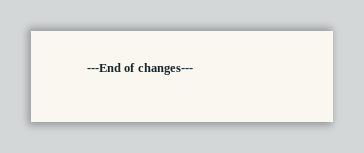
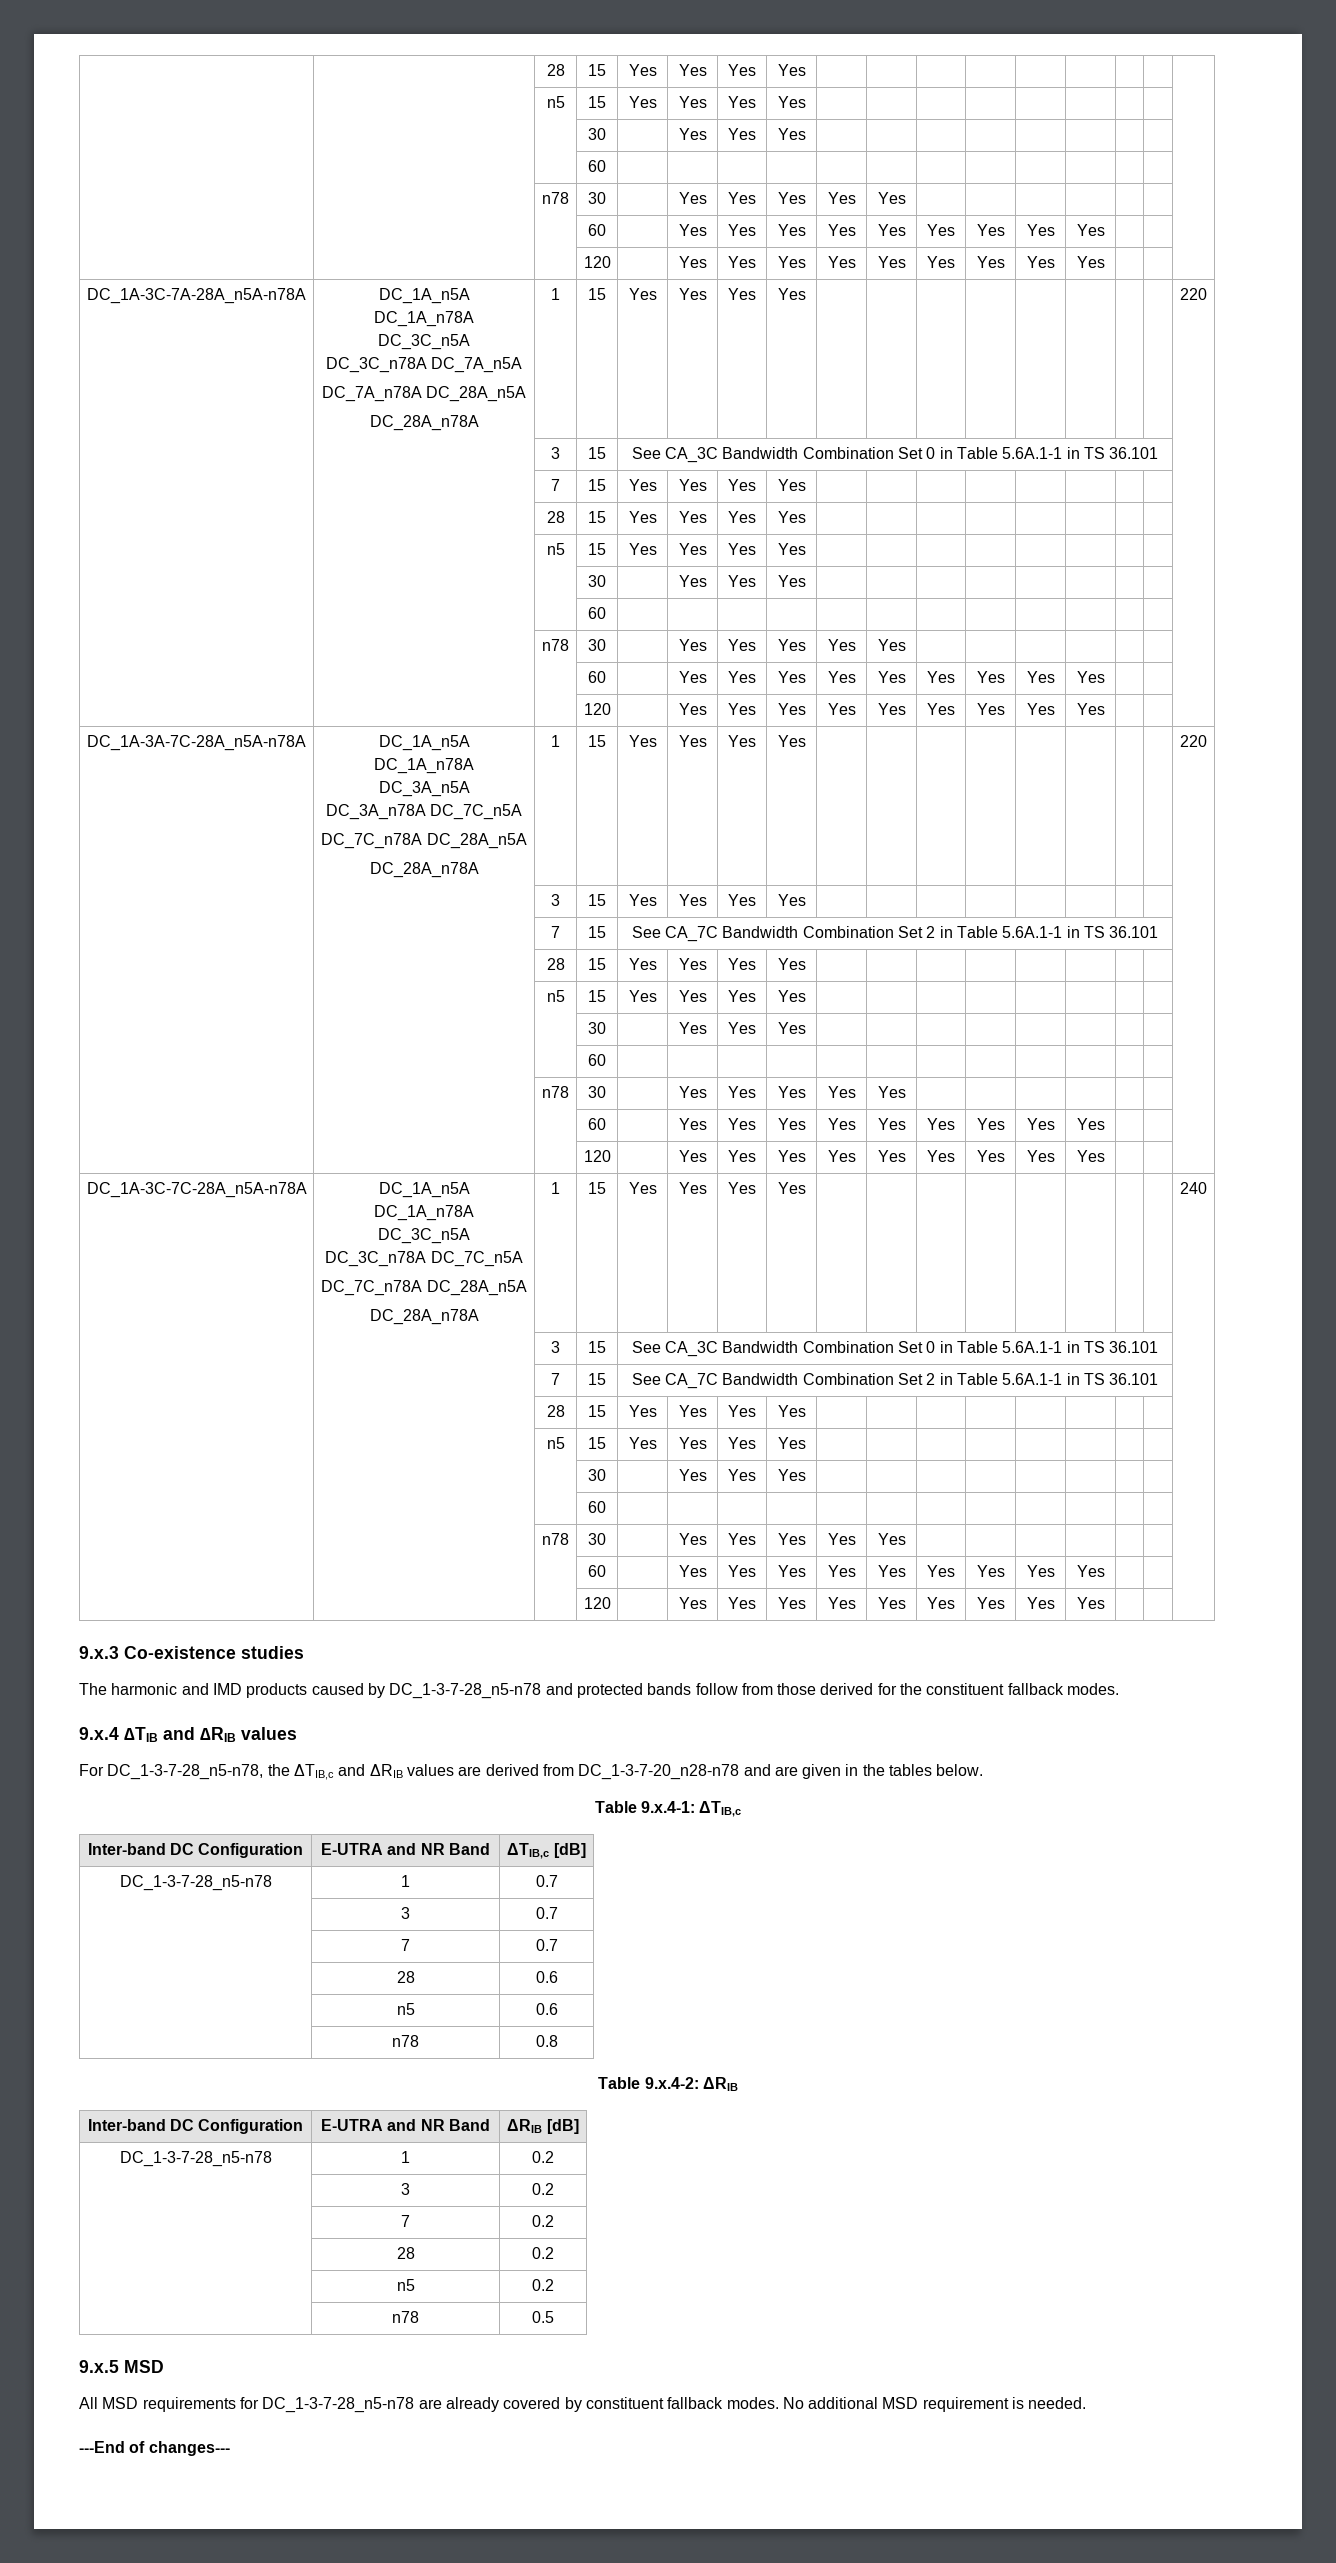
(87, 67) none -> [546,64,565,76] [588,64,606,76] [628,64,657,76] [678,64,707,76] [728,64,756,76] [777,64,806,76] [546,96,565,108] [588,96,606,108] [628,96,657,108] [678,96,707,108] [728,96,756,108] [777,96,806,108] [588,128,606,140] [678,128,707,140] [728,128,756,140] [777,128,806,140] [588,160,606,172] [542,192,569,204] [588,192,606,204] [678,192,707,204] [728,192,756,204] [777,192,806,204] [827,192,856,204] [877,192,906,204] [588,224,606,236] [678,224,707,236] [728,224,756,236] [777,224,806,236] [827,224,856,236] [877,224,906,236] [927,224,955,236] [976,224,1005,236] [1026,224,1055,236] [1076,224,1105,236] [583,256,611,268] [678,256,707,268] [728,256,756,268] [777,256,806,268] [827,256,856,268] [877,256,906,268] [927,256,955,268] [976,256,1005,268] [1026,256,1055,268] [1076,256,1105,268] [87,288,306,304] [378,288,470,304] [374,311,474,327] [378,334,470,350] [325,357,523,373] [321,386,527,402] [369,415,479,431] [551,288,560,300] [588,288,606,300] [628,288,657,300] [678,288,707,300] [728,288,756,300] [777,288,806,300] [1180,288,1207,300] [551,447,560,459] [588,447,606,459] [631,447,1159,463] [551,479,560,491] [588,479,606,491] [628,479,657,491] [678,479,707,491] [728,479,756,491] [777,479,806,491] [546,511,565,523] [588,511,606,523] [628,511,657,523] [678,511,707,523] [728,511,756,523] [777,511,806,523] [546,543,565,555] [588,543,606,555] [628,543,657,555] [678,543,707,555] [728,543,756,555] [777,543,806,555] [588,575,606,587] [678,575,707,587] [728,575,756,587] [777,575,806,587] [588,607,606,619] [542,639,569,651] [588,639,606,651] [678,639,707,651] [728,639,756,651] [777,639,806,651] [827,639,856,651] [877,639,906,651] [588,671,606,683] [678,671,707,683] [728,671,756,683] [777,671,806,683] [827,671,856,683] [877,671,906,683] [927,671,955,683] [976,671,1005,683] [1026,671,1055,683] [1076,671,1105,683] [583,703,611,715] [678,703,707,715] [728,703,756,715] [777,703,806,715] [827,703,856,715] [877,703,906,715] [927,703,955,715] [976,703,1005,715] [1026,703,1055,715] [1076,703,1105,715] [87,735,306,751] [378,735,470,751] [374,758,474,774] [378,781,470,797] [325,804,523,820] [321,833,527,849] [369,862,479,878] [551,735,560,747] [588,735,606,747] [628,735,657,747] [678,735,707,747] [728,735,756,747] [777,735,806,747] [1180,735,1207,747] [551,894,560,906] [588,894,606,906] [628,894,657,906] [678,894,707,906] [728,894,756,906] [777,894,806,906] [551,926,560,938] [588,926,606,938] [631,926,1159,942] [546,958,565,970] [588,958,606,970] [628,958,657,970] [678,958,707,970] [728,958,756,970] [777,958,806,970] [546,990,565,1002] [588,990,606,1002] [628,990,657,1002] [678,990,707,1002] [728,990,756,1002] [777,990,806,1002] [588,1022,606,1034] [678,1022,707,1034] [728,1022,756,1034] [777,1022,806,1034] [588,1054,606,1066] [542,1086,569,1098] [588,1086,606,1098] [678,1086,707,1098] [728,1086,756,1098] [777,1086,806,1098] [827,1086,856,1098] [877,1086,906,1098] [588,1118,606,1130] [678,1118,707,1130] [728,1118,756,1130] [777,1118,806,1130] [827,1118,856,1130] [877,1118,906,1130] [927,1118,955,1130] [976,1118,1005,1130] [1026,1118,1055,1130] [1076,1118,1105,1130] [583,1150,611,1162] [678,1150,707,1162] [728,1150,756,1162] [777,1150,806,1162] [827,1150,856,1162] [877,1150,906,1162] [927,1150,955,1162] [976,1150,1005,1162] [1026,1150,1055,1162] [1076,1150,1105,1162] [86,1182,307,1198] [378,1182,470,1198] [374,1205,474,1221] [378,1228,470,1244] [325,1251,523,1267] [321,1280,527,1296] [369,1309,479,1325] [551,1182,560,1194] [588,1182,606,1194] [628,1182,657,1194] [678,1182,707,1194] [728,1182,756,1194] [777,1182,806,1194] [1180,1182,1207,1194] [551,1341,560,1353] [588,1341,606,1353] [631,1341,1159,1357] [551,1373,560,1385] [588,1373,606,1385] [631,1373,1159,1389] [546,1405,565,1417] [588,1405,606,1417] [628,1405,657,1417] [678,1405,707,1417] [728,1405,756,1417] [777,1405,806,1417] [546,1437,565,1449] [588,1437,606,1449] [628,1437,657,1449] [678,1437,707,1449] [728,1437,756,1449] [777,1437,806,1449] [588,1469,606,1481] [678,1469,707,1481] [728,1469,756,1481] [777,1469,806,1481] [588,1501,606,1513] [542,1533,569,1545] [588,1533,606,1545] [678,1533,707,1545] [728,1533,756,1545] [777,1533,806,1545] [827,1533,856,1545] [877,1533,906,1545] [588,1565,606,1577] [678,1565,707,1577] [728,1565,756,1577] [777,1565,806,1577] [827,1565,856,1577] [877,1565,906,1577] [927,1565,955,1577] [976,1565,1005,1577] [1026,1565,1055,1577] [1076,1565,1105,1577] [583,1597,611,1609] [678,1597,707,1609] [728,1597,756,1609] [777,1597,806,1609] [827,1597,856,1609] [877,1597,906,1609] [927,1597,955,1609] [976,1597,1005,1609] [1026,1597,1055,1609] [1076,1597,1105,1609] [79,1646,304,1659] [79,1683,1120,1699] [79,1727,297,1742] [79,1764,984,1780] [594,1801,742,1817] [87,1843,304,1858] [321,1843,490,1855] [507,1843,586,1859] [119,1875,272,1891] [401,1875,410,1887] [535,1875,558,1887] [401,1907,410,1919] [535,1907,558,1919] [401,1939,410,1951] [535,1939,558,1951] [396,1971,415,1983] [535,1971,558,1983] [396,2003,415,2015] [535,2003,558,2015] [392,2035,419,2047] [535,2035,558,2047] [598,2077,738,2091] [87,2119,304,2134] [321,2119,490,2131] [507,2119,579,2134] [119,2151,272,2167] [401,2151,410,2163] [532,2151,554,2163] [401,2183,410,2195] [532,2183,554,2195] [401,2215,410,2227] [532,2215,554,2227] [396,2247,415,2259] [532,2247,554,2259] [396,2279,415,2291] [532,2279,554,2291] [392,2311,419,2323] [532,2311,554,2323] [79,2360,164,2373] [79,2397,1087,2413] | | 28 | 15 | Yes | Yes | Yes | Yes | | | | | | | | | // | | n5 | 15 | Yes | Yes | Yes | Yes | | | | | | | | | // | | | 30 | | Yes | Yes | Yes | | | | | | | | | // | | | 60 | | | | | | | | | | | | | // | | n78 | 30 | | Yes | Yes | Yes | Yes | Yes | | | | | | | // | | | 60 | | Yes | Yes | Yes | Yes | Yes | Yes | Yes | Yes | Yes | | | // | | | 120 | | Yes | Yes | Yes | Yes | Yes | Yes | Yes | Yes | Yes | | | // DC_1A-3C-7A-28A_n5A-n78A | DC_1A_n5A // DC_1A_n78A // DC_3C_n5A // DC_3C_n78A DC_7A_n5A // DC_7A_n78A DC_28A_n5A // DC_28A_n78A | 1 | 15 | Yes | Yes | Yes | Yes | | | | | | | | | 220 // | | 3 | 15 | See CA_3C Bandwidth Combination Set 0 in Table 5.6A.1-1 in TS 36.101 | // | | 7 | 15 | Yes | Yes | Yes | Yes | | | | | | | | | // | | 28 | 15 | Yes | Yes | Yes | Yes | | | | | | | | | // | | n5 | 15 | Yes | Yes | Yes | Yes | | | | | | | | | // | | | 30 | | Yes | Yes | Yes | | | | | | | | | // | | | 60 | | | | | | | | | | | | | // | | n78 | 30 | | Yes | Yes | Yes | Yes | Yes | | | | | | | // | | | 60 | | Yes | Yes | Yes | Yes | Yes | Yes | Yes | Yes | Yes | | | // | | | 120 | | Yes | Yes | Yes | Yes | Yes | Yes | Yes | Yes | Yes | | | // DC_1A-3A-7C-28A_n5A-n78A | DC_1A_n5A // DC_1A_n78A // DC_3A_n5A // DC_3A_n78A DC_7C_n5A // DC_7C_n78A DC_28A_n5A // DC_28A_n78A | 1 | 15 | Yes | Yes | Yes | Yes | | | | | | | | | 220 // | | 3 | 15 | Yes | Yes | Yes | Yes | | | | | | | | | // | | 7 | 15 | See CA_7C Bandwidth Combination Set 2 in Table 5.6A.1-1 in TS 36.101 | // | | 28 | 15 | Yes | Yes | Yes | Yes | | | | | | | | | // | | n5 | 15 | Yes | Yes | Yes | Yes | | | | | | | | | // | | | 30 | | Yes | Yes | Yes | | | | | | | | | // | | | 60 | | | | | | | | | | | | | // | | n78 | 30 | | Yes | Yes | Yes | Yes | Yes | | | | | | | // | | | 60 | | Yes | Yes | Yes | Yes | Yes | Yes | Yes | Yes | Yes | | | // | | | 120 | | Yes | Yes | Yes | Yes | Yes | Yes | Yes | Yes | Yes | | | // DC_1A-3C-7C-28A_n5A-n78A | DC_1A_n5A // DC_1A_n78A // DC_3C_n5A // DC_3C_n78A DC_7C_n5A // DC_7C_n78A DC_28A_n5A // DC_28A_n78A | 1 | 15 | Yes | Yes | Yes | Yes | | | | | | | | | 240 // | | 3 | 15 | See CA_3C Bandwidth Combination Set 0 in Table 5.6A.1-1 in TS 36.101 | // | | 7 | 15 | See CA_7C Bandwidth Combination Set 2 in Table 5.6A.1-1 in TS 36.101 | // | | 28 | 15 | Yes | Yes | Yes | Yes | | | | | | | | | // | | n5 | 15 | Yes | Yes | Yes | Yes | | | | | | | | | // | | | 30 | | Yes | Yes | Yes | | | | | | | | | // | | | 60 | | | | | | | | | | | | | // | | n78 | 30 | | Yes | Yes | Yes | Yes | Yes | | | | | | | // | | | 60 | | Yes | Yes | Yes | Yes | Yes | Yes | Yes | Yes | Yes | | | // | | | 120 | | Yes | Yes | Yes | Yes | Yes | Yes | Yes | Yes | Yes | | | // 9.x.3 Co-existence studies // The harmonic and IMD products caused by DC_1-3-7-28_n5-n78 and protected bands follow from those derived for the constituent fallback modes. // 9.x.4 ∆TIB and ∆RIB values // For DC_1-3-7-28_n5-n78, the ΔTIB,c and ΔRIB values are derived from DC_1-3-7-20_n28-n78 and are given in the tables below. // Table 9.x.4-1: ΔTIB,c // Inter-band DC Configuration | E-UTRA and NR Band | ΔTIB,c [dB] // DC_1-3-7-28_n5-n78 | 1 | 0.7 // | 3 | 0.7 // | 7 | 0.7 // | 28 | 0.6 // | n5 | 0.6 // | n78 | 0.8 // Table 9.x.4-2: ΔRIB // Inter-band DC Configuration | E-UTRA and NR Band | ΔRIB [dB] // DC_1-3-7-28_n5-n78 | 1 | 0.2 // | 3 | 0.2 // | 7 | 0.2 // | 28 | 0.2 // | n5 | 0.2 // | n78 | 0.5 // 9.x.5 MSD // All MSD requirements for DC_1-3-7-28_n5-n78 are already covered by constituent fallback modes. No additional MSD requirement is needed. //

